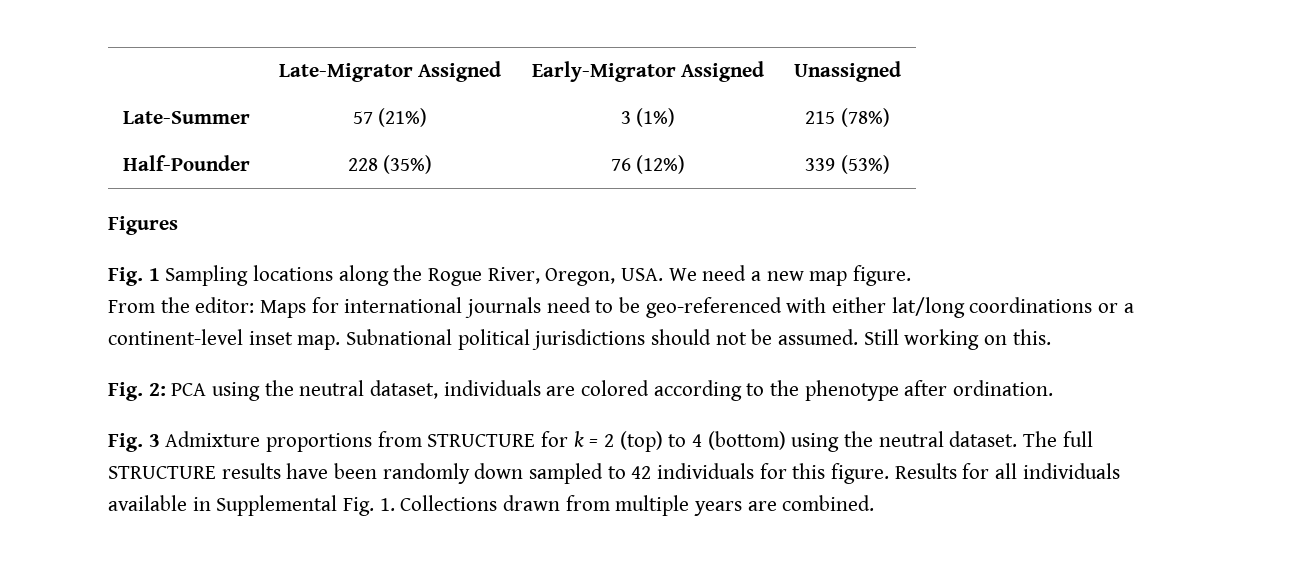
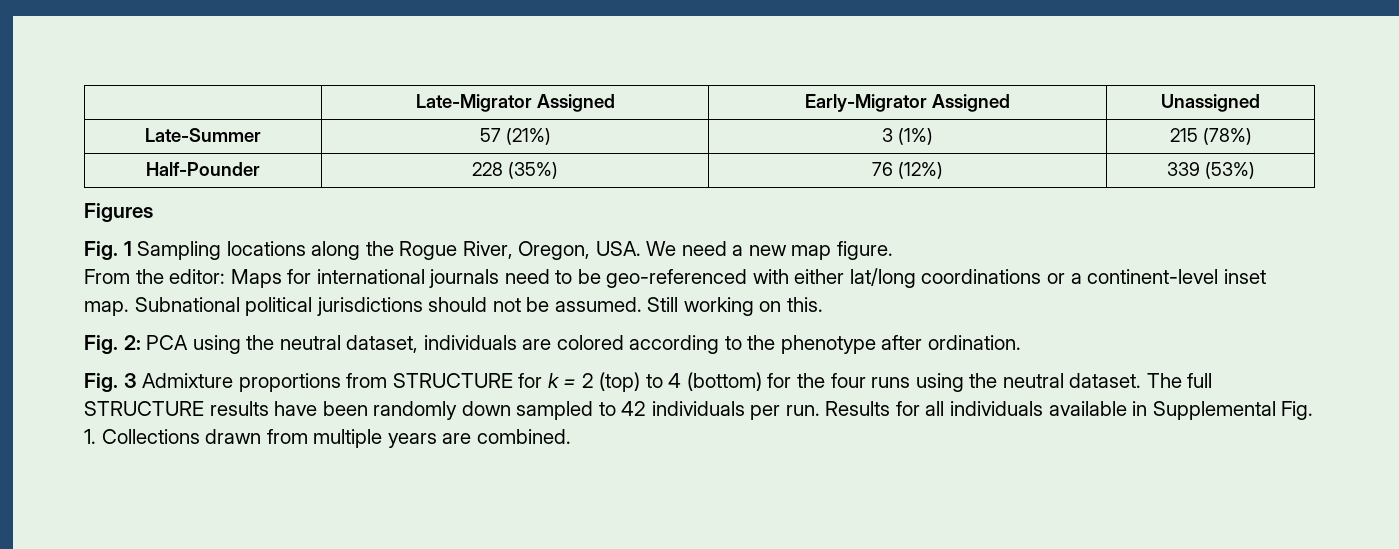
(786, 440) none -> [767,373,911,388] for the four runs
[759,463,890,484] for this figure. -> [750,405,820,420] per run.

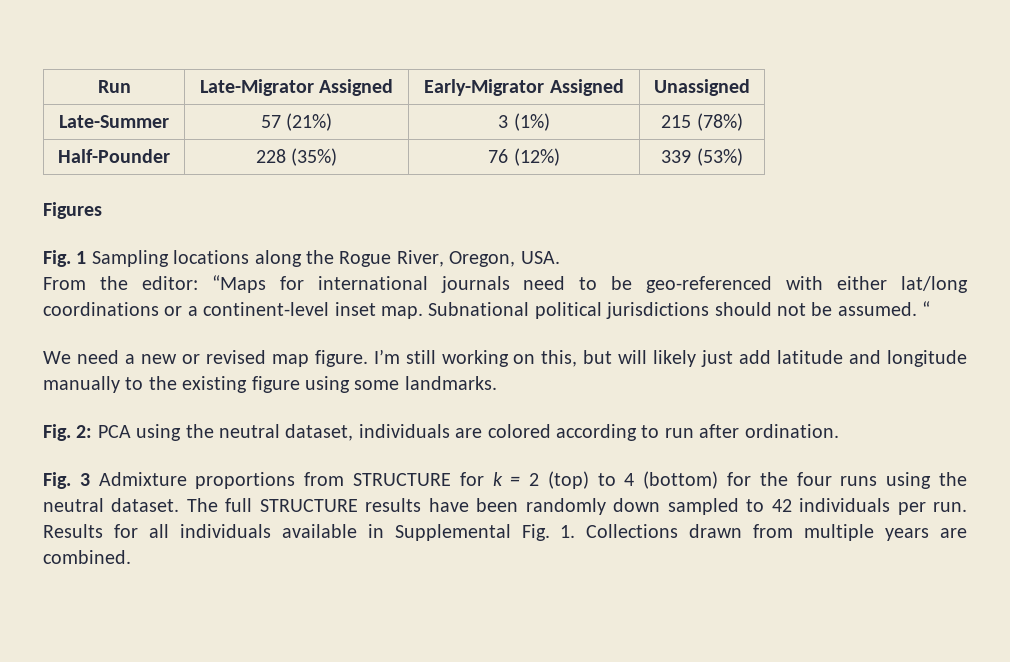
(415, 103) none -> [97,80,131,93] Run
[646,241,894,260] We need a new map figure. -> (560, 257) none
[230,269,282,288] Maps -> [211,275,266,293] “Maps
[647,297,823,316] Still working on this. -> [922,301,931,316] [43,349,968,367] [43,376,497,393] “ // We need a new or revised map figure. I’m still working on this, but will likely just add latitude and longitude manually to the existing figure using some landmarks.
[747,335,876,354] the phenotype -> [664,428,694,438] run

